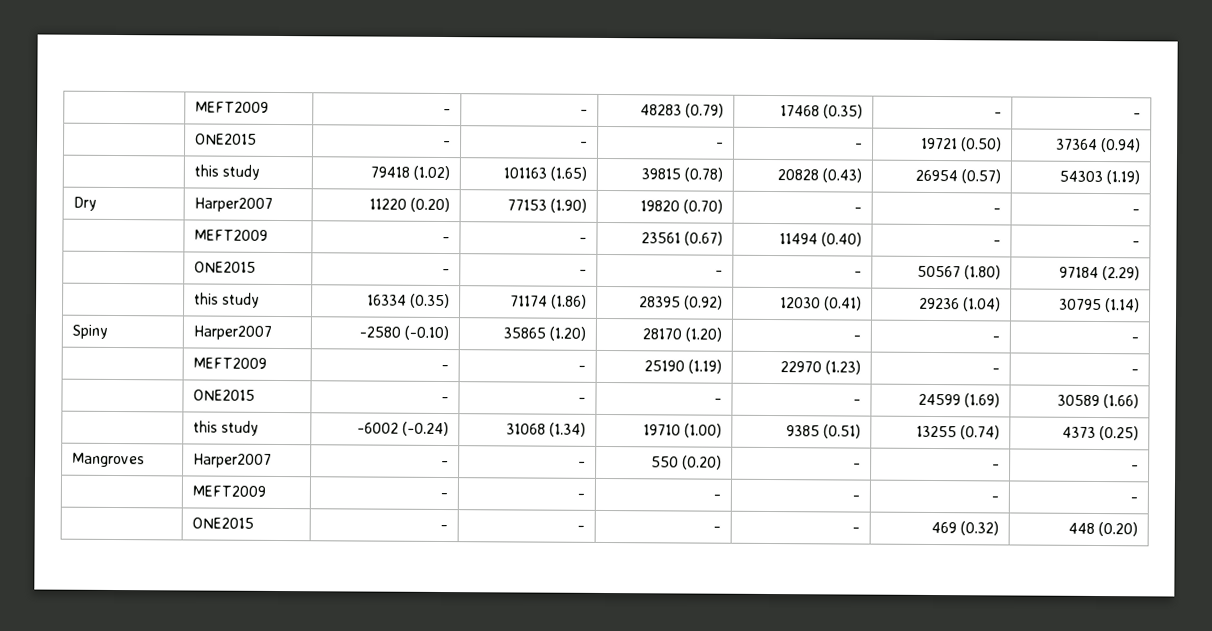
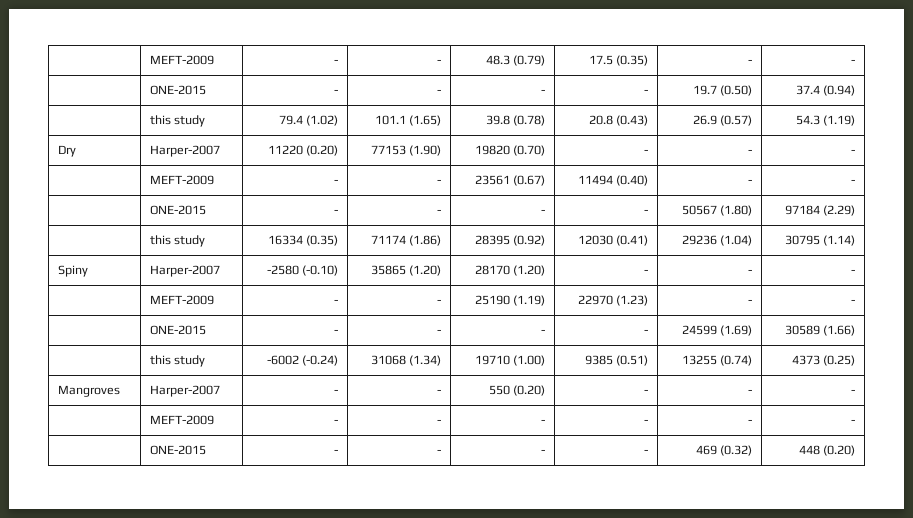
[194,101,269,113] [443,109,452,115] [580,109,589,115] [639,104,682,116] | MEFT2009 | - | - | 48283 -> [149,55,214,65] [334,59,339,64] [437,59,442,64] [485,55,510,65] | MEFT-2009 | - | - | 48.3
[779,105,820,117] 17468 -> [588,55,613,65] 17.5
[194,133,257,145] [443,141,452,147] [580,141,589,147] [716,142,725,148] [855,143,864,149] [920,137,958,150] ONE2015 | - | - | - | - | 19721 -> [149,85,206,95] [334,89,339,94] [437,89,442,94] [541,89,546,94] [644,89,649,94] [692,85,717,95] ONE-2015 | - | - | - | - | 19.7
[1055,138,1098,150] 37364 -> [795,85,820,95] 37.4
[369,166,410,178] 79418 -> [278,115,303,125] 79.4
[502,167,547,179] 101163 -> [374,115,406,125] 101.1
[640,168,681,180] 39815 -> [485,115,510,125] 39.8
[776,169,819,181] 20828 -> [588,115,613,125] 20.8
[914,169,958,182] 26954 -> [692,115,717,125] 26.9
[1058,170,1103,183] 54303 -> [795,115,820,125] 54.3
[193,197,273,212] Harper2007 -> [149,145,220,157] Harper-2007
[193,229,268,241] MEFT2009 -> [149,175,214,185] MEFT-2009
[193,261,256,273] ONE2015 -> [149,205,206,215] ONE-2015
[192,325,272,340] Harper2007 -> [149,265,220,277] Harper-2007
[192,357,267,369] MEFT2009 -> [149,295,214,305] MEFT-2009
[192,389,255,401] ONE2015 -> [149,325,206,335] ONE-2015
[192,453,272,468] Harper2007 -> [149,385,220,397] Harper-2007
[191,485,266,497] MEFT2009 -> [149,415,214,425] MEFT-2009
[191,517,254,529] ONE2015 -> [149,445,206,455] ONE-2015

